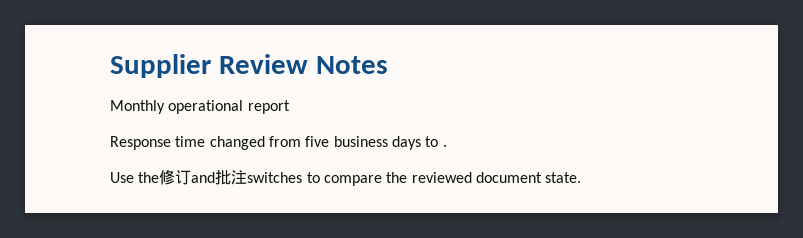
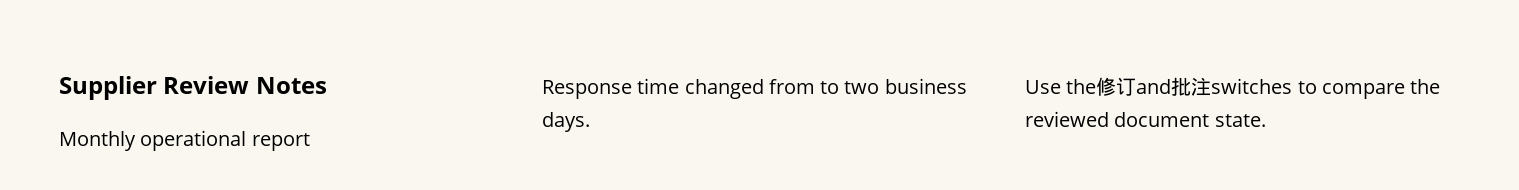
[305,136,447,150] five business days to . -> [820,78,967,94] [542,112,590,132] to two business days.

